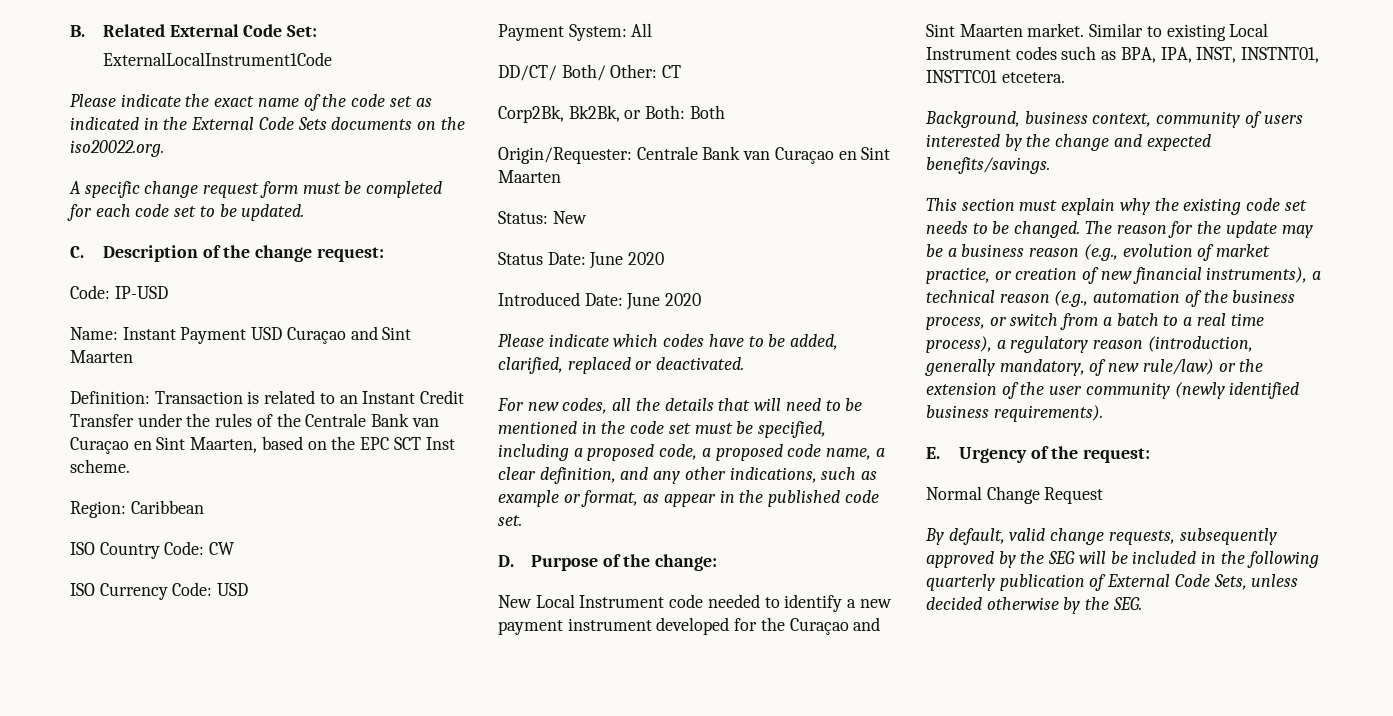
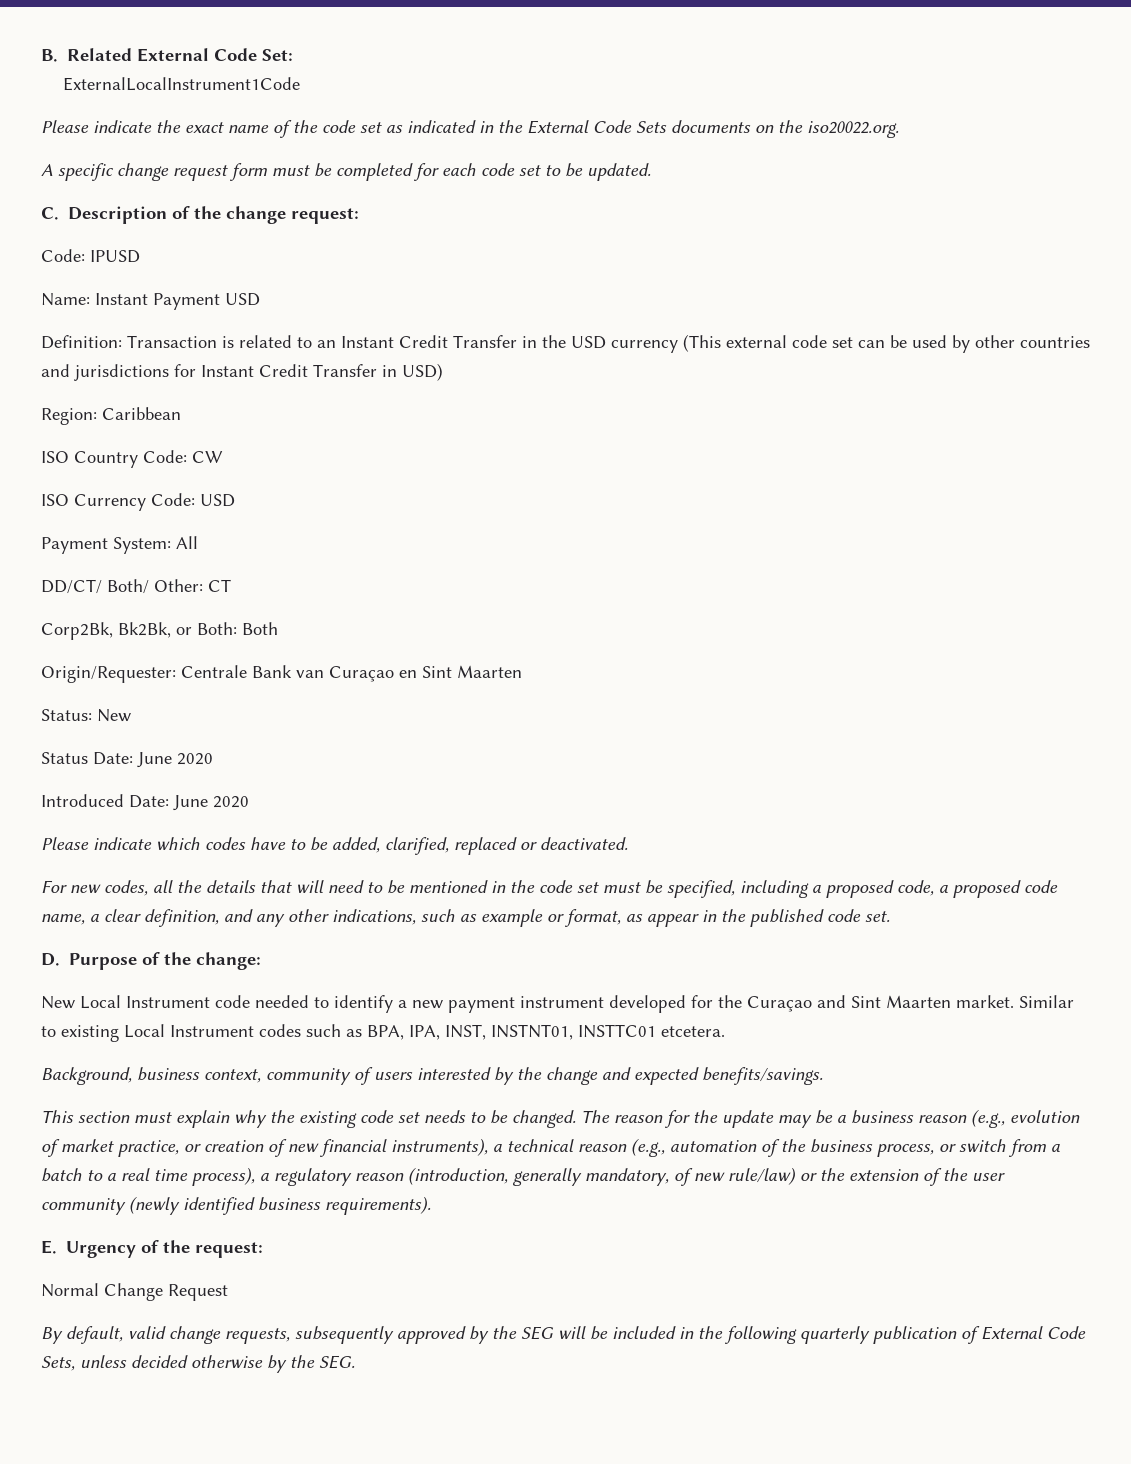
[114,286,168,299] IP-USD -> [90,250,140,263] IPUSD
[286,326,412,344] [70,350,133,363] Curaçao and Sint Maarten -> (260, 299) none
[137,413,439,427] [70,436,455,454] [70,459,130,473] under the rules of the Centrale Bank van Curaçao en Sint Maarten, based on the EPC SCT Inst scheme. -> [522,334,1090,353] [41,363,443,381] in the USD currency (This external code set can be used by other countries and jurisdictions for Instant Credit Transfer in USD)

